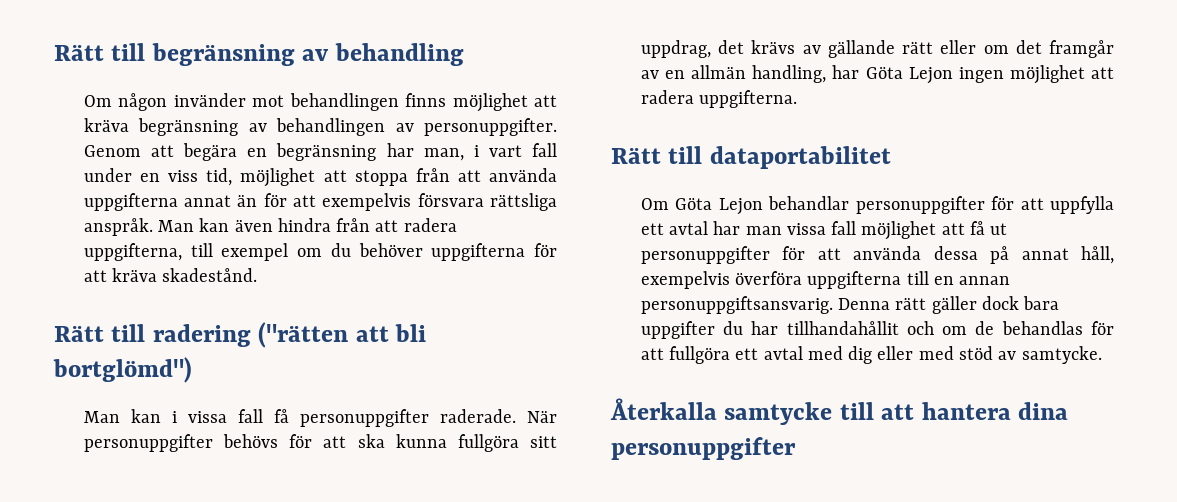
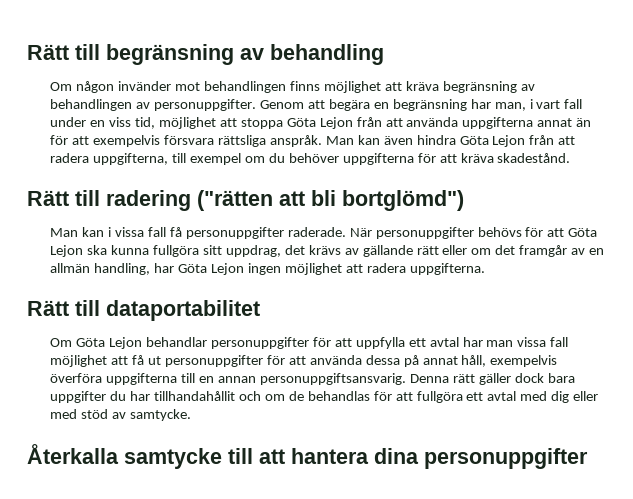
(408, 178) none -> [286,117,353,129] Göta Lejon
(331, 225) none -> [459,135,526,147] Göta Lejon
(347, 442) none -> [568,228,598,237] [50,245,84,257] Göta Lejon

